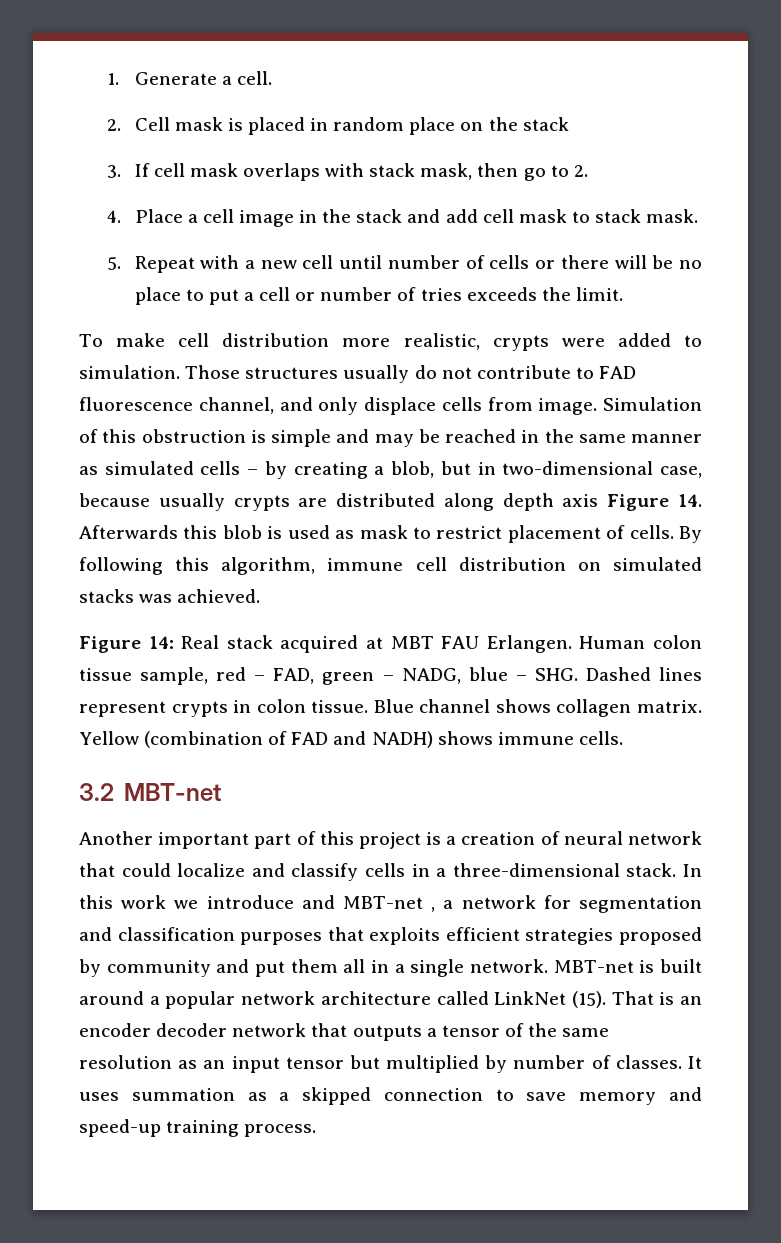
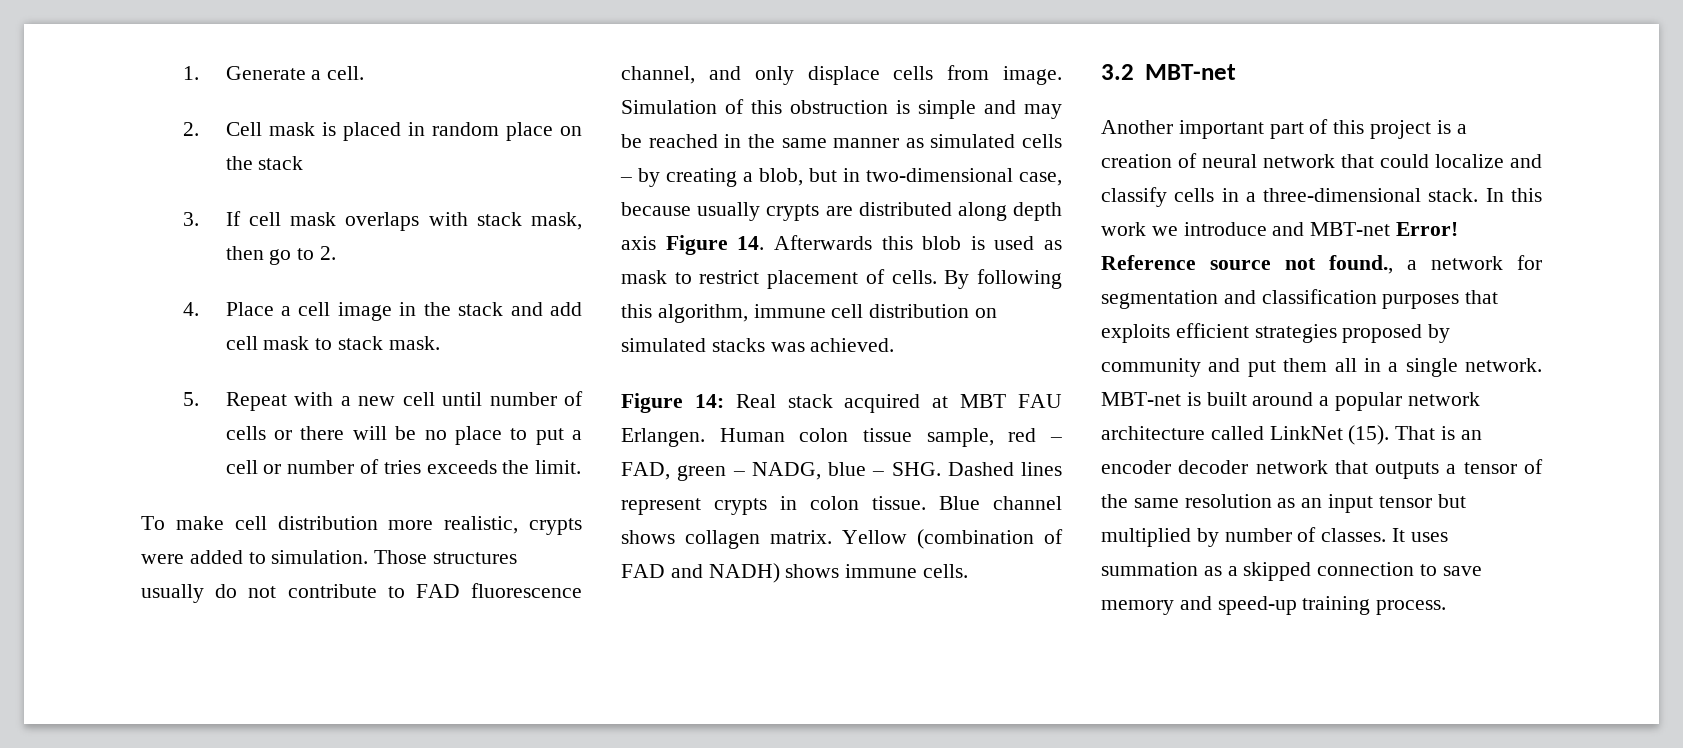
[431,907,436,912] , -> [1396,222,1459,236] [1101,255,1393,274] Error! Reference source not found.,

